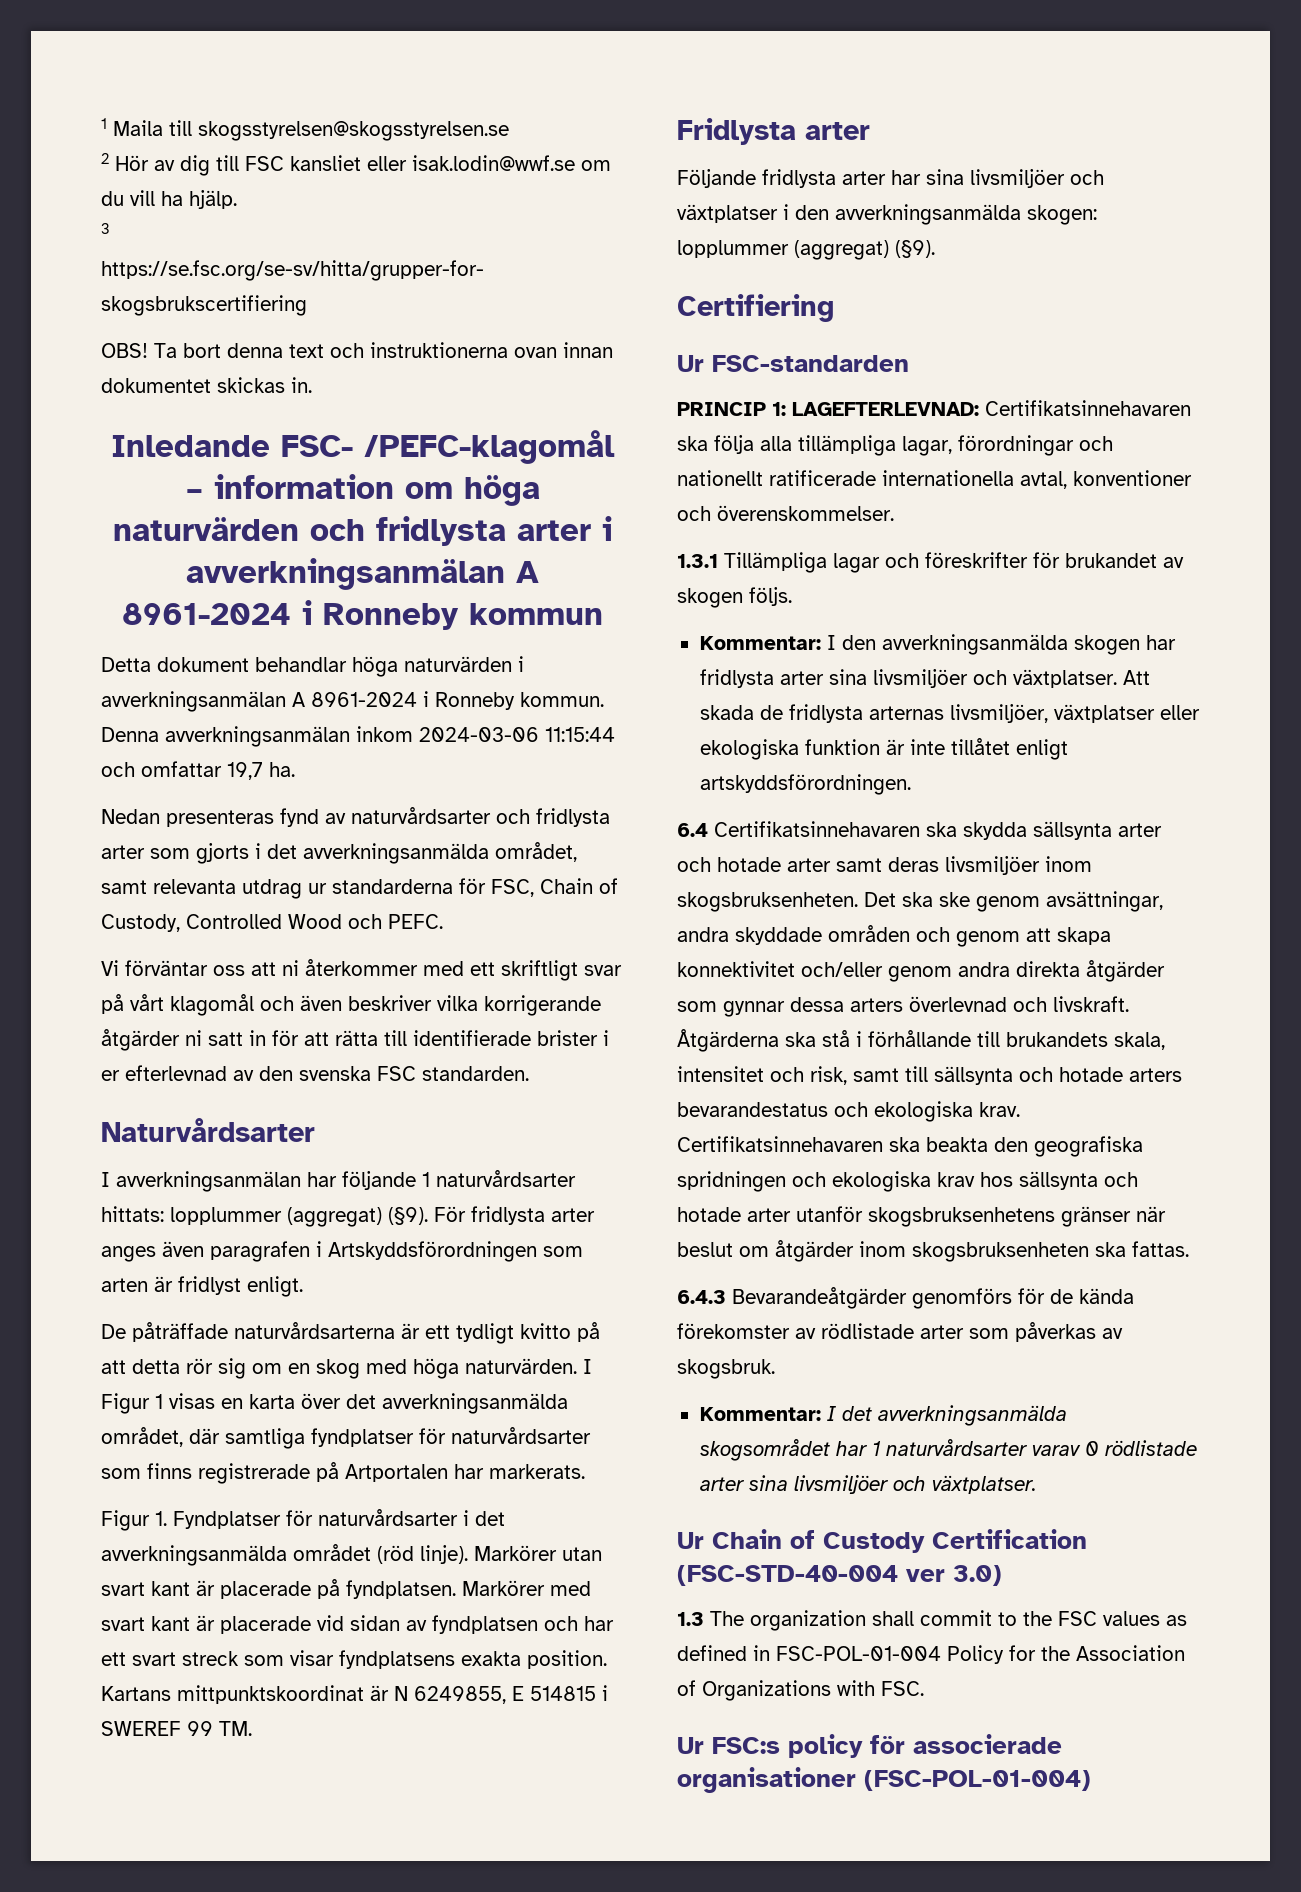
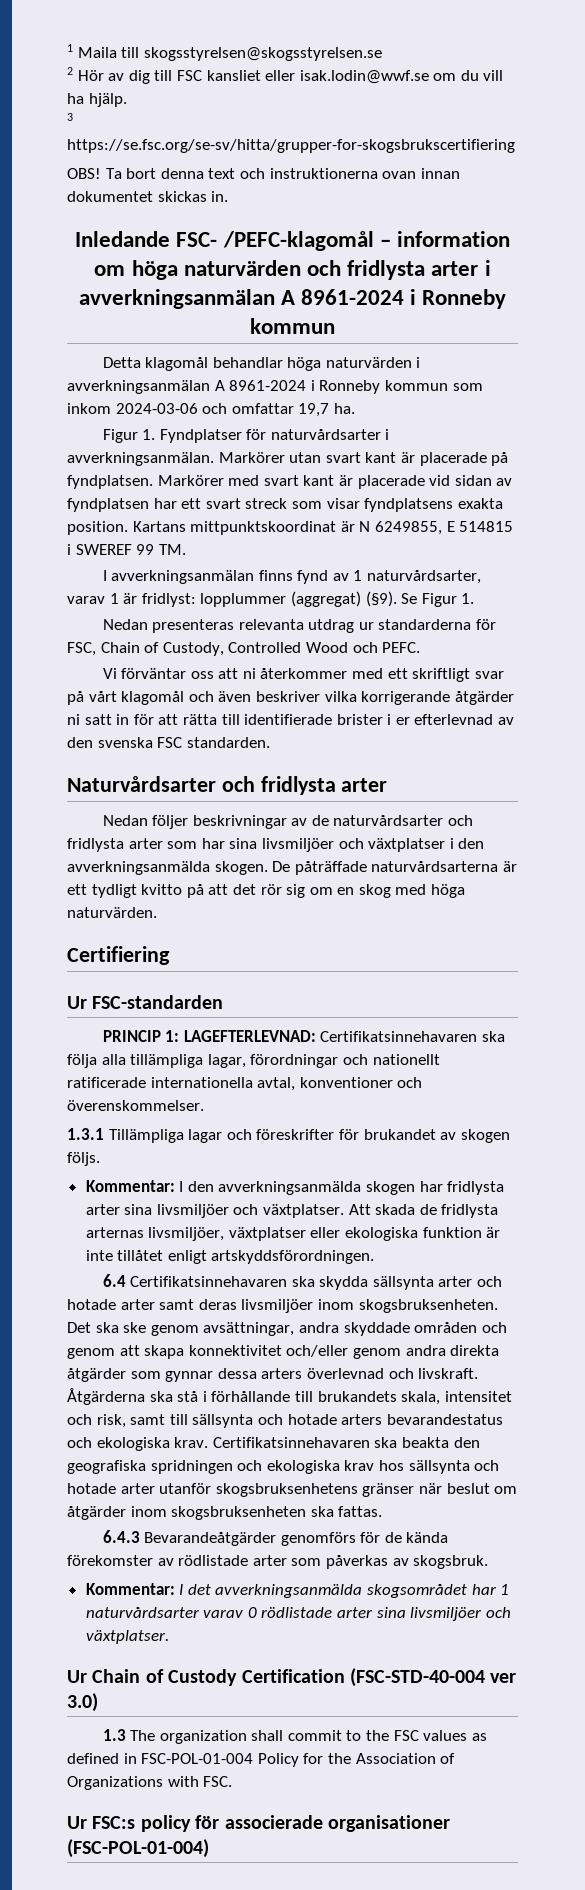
[157,657,249,672] dokument -> [145,357,209,371] klagomål
[520,692,604,707] [101,726,350,747] kommun. Denna avverkningsanmälan -> [384,380,483,391] kommun som
[545,727,615,742] 11:15:44 -> (198, 408) none
[101,807,610,827] [101,842,577,864] [101,880,147,894] Nedan presenteras fynd av naturvårdsarter och fridlysta arter som gjorts i det avverkningsanmälda området, samt -> [102,429,390,443] [67,452,509,466] [67,475,513,489] [67,498,503,512] [67,521,514,535] [67,544,186,555] [102,570,482,584] [67,591,475,607] [102,619,235,633] Figur 1. Fyndplatser för naturvårdsarter i avverkningsanmälan. Markörer utan svart kant är placerade på fyndplatsen. Markörer med svart kant är placerade vid sidan av fyndplatsen har ett svart streck som visar fyndplatsens exakta position. Kartans mittpunktskoordinat är N 6249855, E 514815 i SWEREF 99 TM. // I avverkningsanmälan finns fynd av 1 naturvårdsarter, varav 1 är fridlyst: lopplummer (aggregat) (§9). Se Figur 1. // Nedan presenteras
[101,1170,576,1192] [101,1206,595,1227] [101,1241,583,1262] [101,1276,303,1297] // I avverkningsanmälan har följande 1 naturvårdsarter hittats: lopplummer (aggregat) (§9). För fridlysta arter anges även paragrafen i Artskyddsförordningen som arten är fridlyst enligt. // -> [221,776,388,795] [102,815,474,829] [67,838,485,852] [67,861,268,875] och fridlysta arter // Nedan följer beskrivningar av de naturvårdsarter och fridlysta arter som har sina livsmiljöer och växtplatser i den avverkningsanmälda skogen.
[132,1359,180,1374] detta -> [232,884,256,895] det
[583,1359,592,1374] [101,1393,568,1414] [101,1427,591,1449] [101,1462,585,1484] [101,1509,505,1531] [101,1544,602,1566] [101,1579,591,1599] [101,1615,614,1634] [101,1650,607,1669] [101,1685,608,1704] [101,1721,252,1736] [677,118,870,145] [677,169,1104,188] [677,204,1097,225] [677,240,935,260] I Figur 1 visas en karta över det avverkningsanmälda området, där samtliga fyndplatser för naturvårdsarter som finns registrerade på Artportalen har markerats. // Figur 1. Fyndplatser för naturvårdsarter i det avverkningsanmälda området (röd linje). Markörer utan svart kant är placerade på fyndplatsen. Markörer med svart kant är placerade vid sidan av fyndplatsen och har ett svart streck som visar fyndplatsens exakta position. Kartans mittpunktskoordinat är N 6249855, E 514815 i SWEREF 99 TM. // Fridlysta arter // Följande fridlysta arter har sina livsmiljöer och växtplatser i den avverkningsanmälda skogen: lopplummer (aggregat) (§9). -> (157, 912) none

